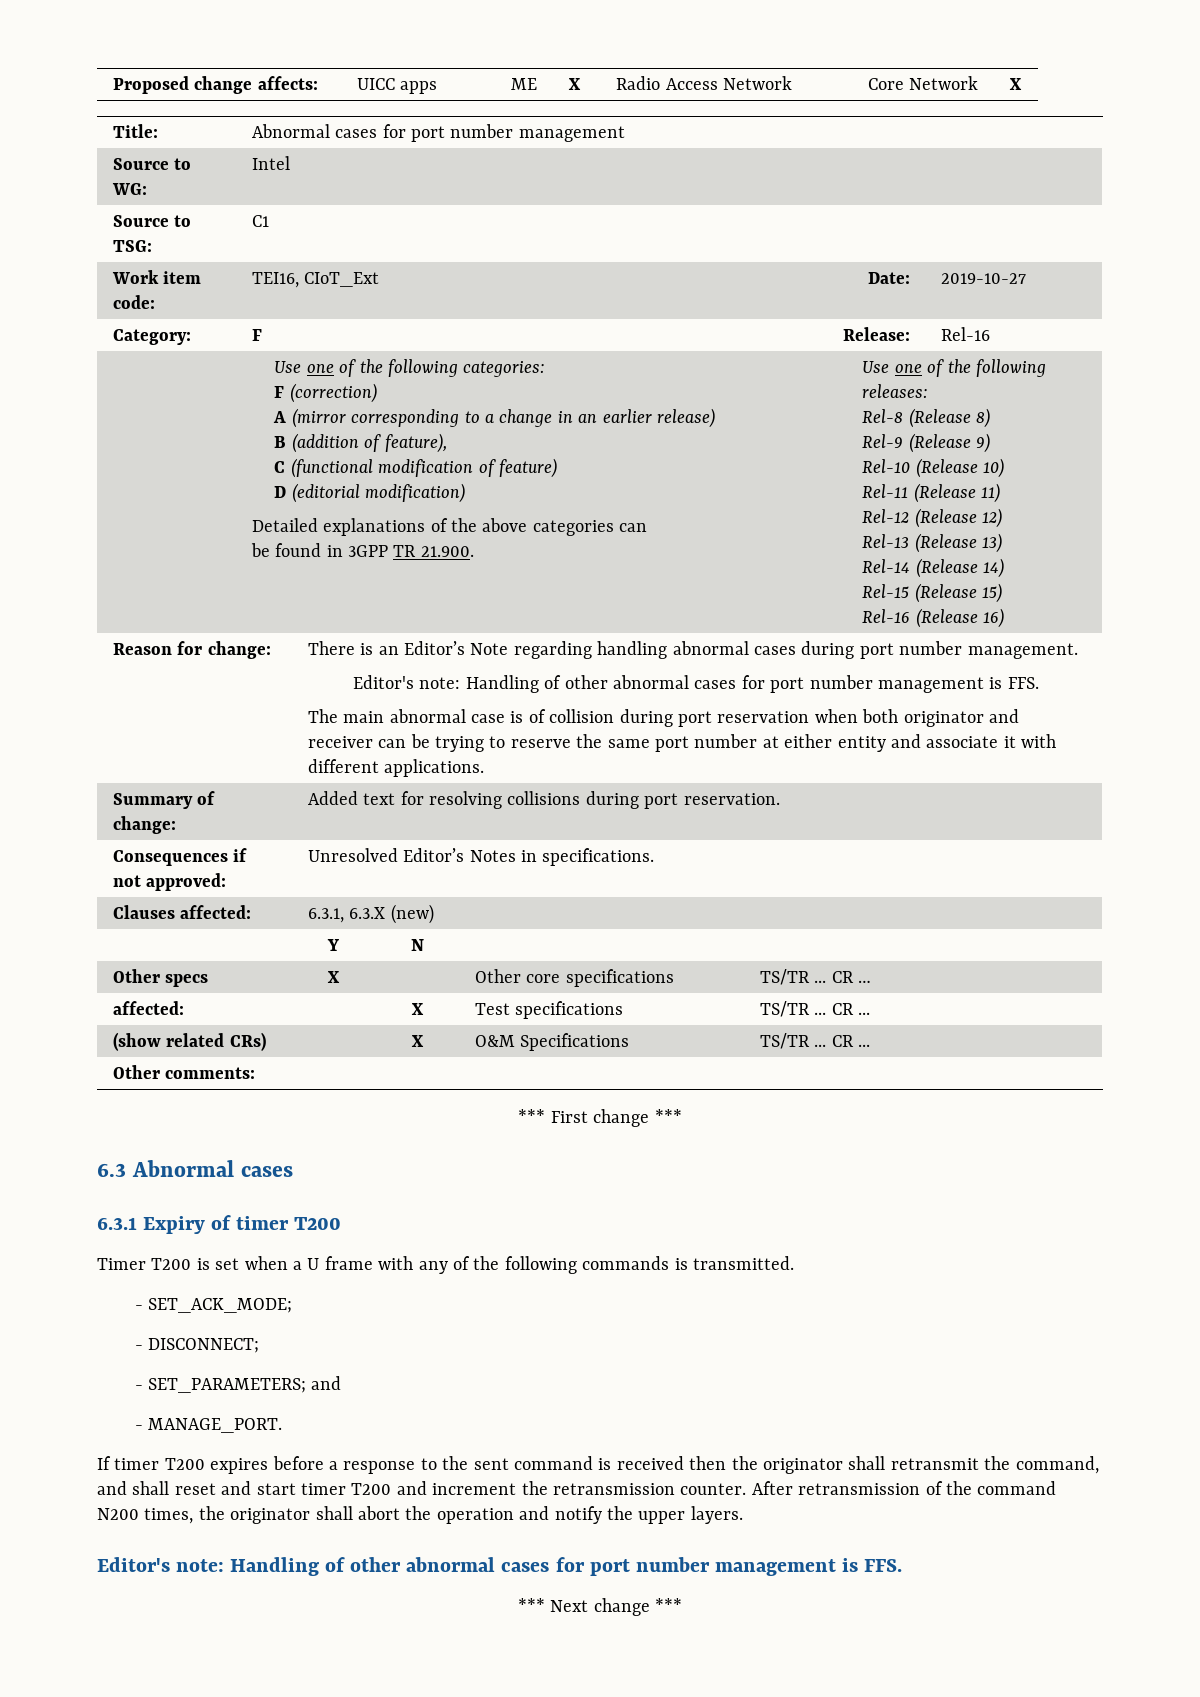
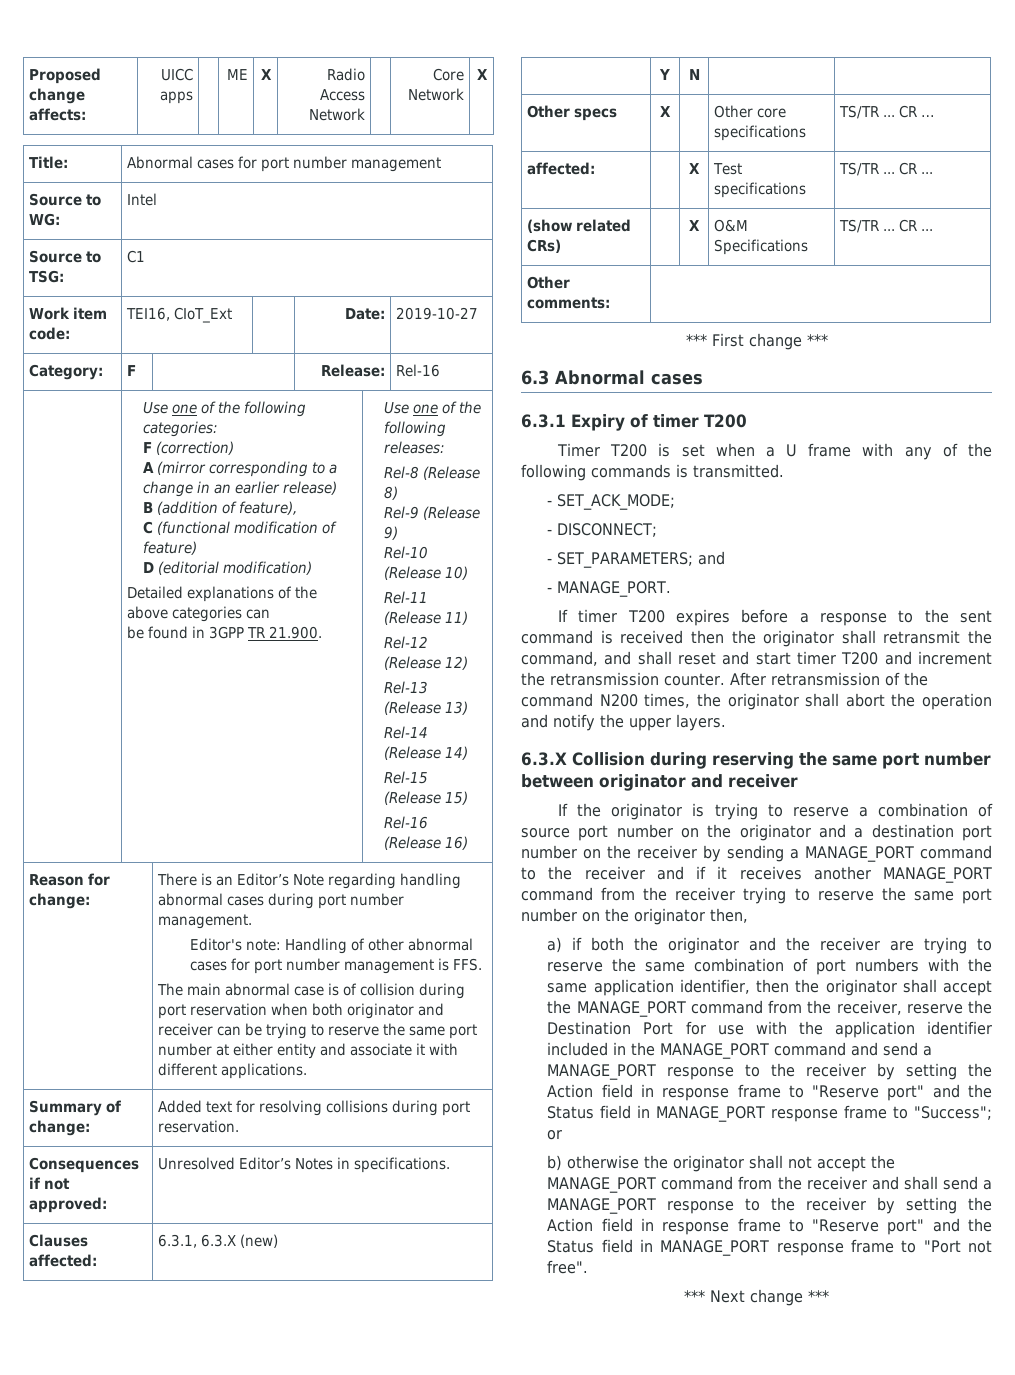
[97,1557,902,1576] Editor's note: Handling of other abnormal cases for port number management is FFS. -> [521,752,991,769] [521,774,798,791] [558,803,993,820] [521,824,992,841] [521,845,992,862] [521,866,993,883] [521,887,992,904] [521,908,748,925] [547,937,993,954] [547,958,993,975] [547,979,992,996] [547,1000,993,1017] [547,1021,992,1038] [547,1042,933,1059] [547,1063,992,1080] [547,1084,992,1101] [547,1105,992,1122] [547,1130,563,1140] [547,1155,896,1172] [547,1176,993,1193] [547,1197,992,1214] [547,1218,992,1235] [547,1239,993,1256] [547,1260,589,1274] 6.3.X Collision during reserving the same port number between originator and receiver // If the originator is trying to reserve a combination of source port number on the originator and a destination port number on the receiver by sending a MANAGE_PORT command to the receiver and if it receives another MANAGE_PORT command from the receiver trying to reserve the same port number on the originator then, // a) if both the originator and the receiver are trying to reserve the same combination of port numbers with the same application identifier, then the originator shall accept the MANAGE_PORT command from the receiver, reserve the Destination Port for use with the application identifier included in the MANAGE_PORT command and send a MANAGE_PORT response to the receiver by setting the Action field in response frame to "Reserve port" and the Status field in MANAGE_PORT response frame to "Success"; or // b) otherwise the originator shall not accept the MANAGE_PORT command from the receiver and shall send a MANAGE_PORT response to the receiver by setting the Action field in response frame to "Reserve port" and the Status field in MANAGE_PORT response frame to "Port not free".

